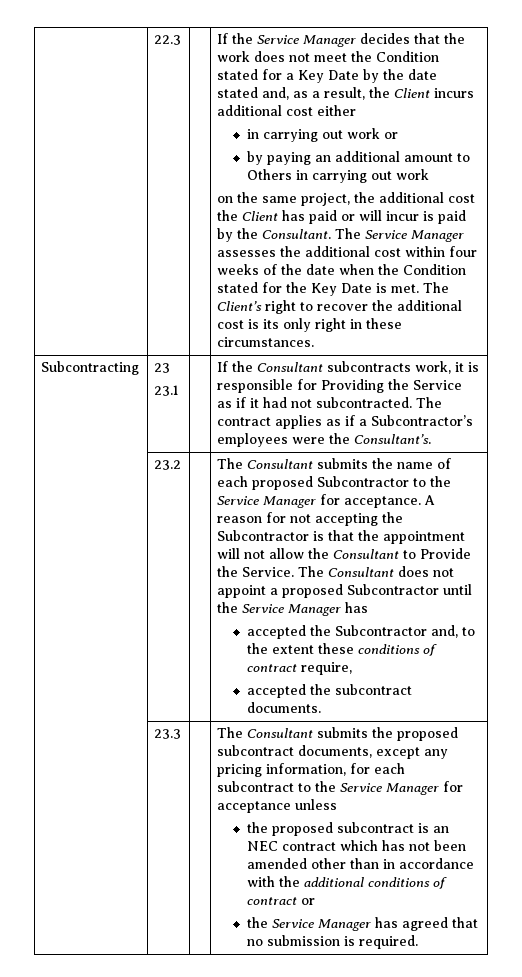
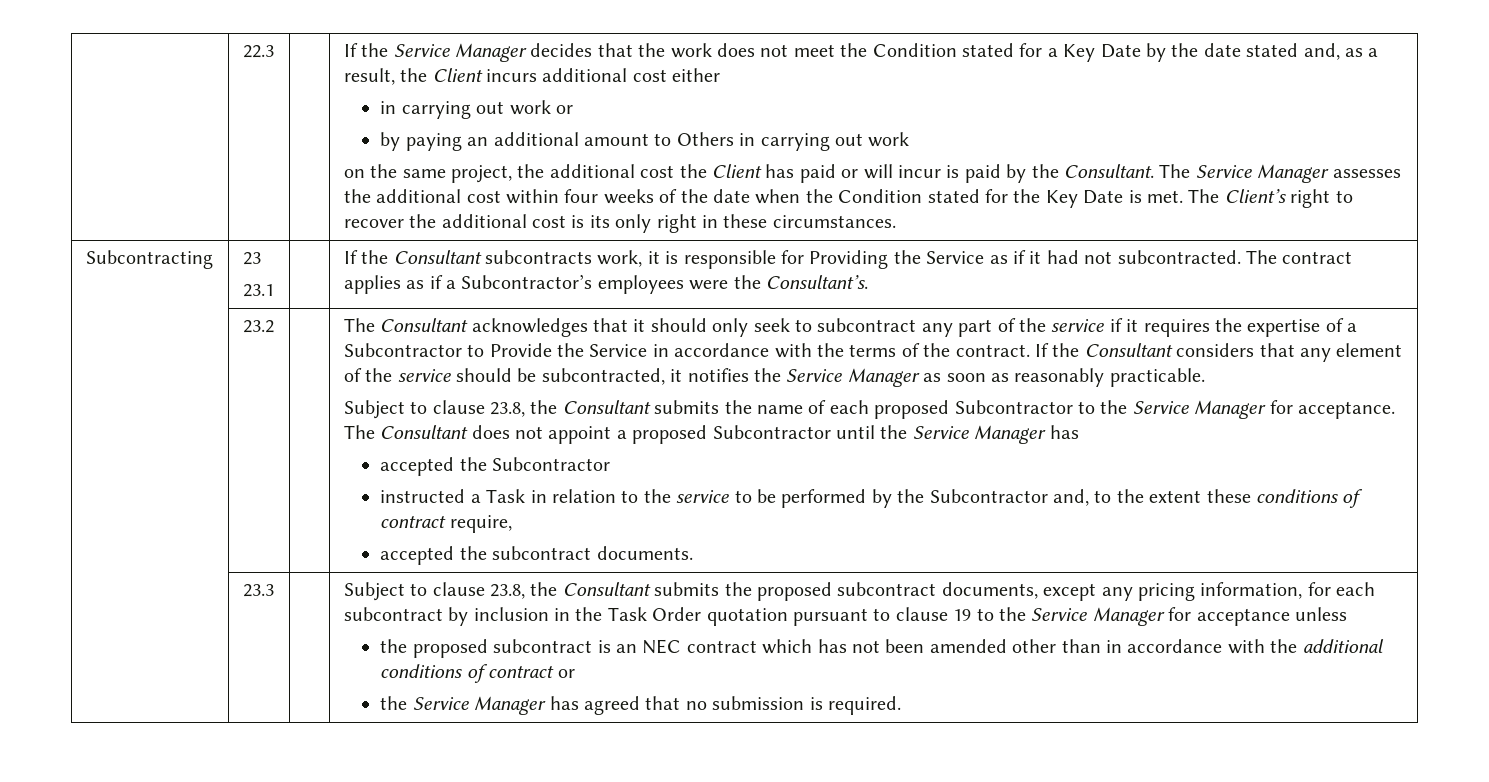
(314, 464) none -> [471,318,1358,337] [343,343,1403,362] [343,368,1205,387] [343,400,651,419] acknowledges that it should only seek to subcontract any part of the service if it requires the expertise of a Subcontractor to Provide the Service in accordance with the terms of the contract. If the Consultant considers that any element of the service should be subcontracted, it notifies the Service Manager as soon as reasonably practicable. // Subject to clause 23.8, the Consultant
[424,495,436,505] [217,512,404,526] [217,530,466,544] [217,548,472,559] [217,566,295,577] A reason for not accepting the Subcontractor is that the appointment will not allow the Consultant to Provide the Service. -> (1395, 410) none
(427, 630) none -> [380,489,1048,508] // instructed a Task in relation to the service to be performed by the Subcontractor
[217,727,244,738] The -> [343,582,558,601] Subject to clause 23.8, the
(295, 786) none -> [448,607,972,626] by inclusion in the Task Order quotation pursuant to clause 19

